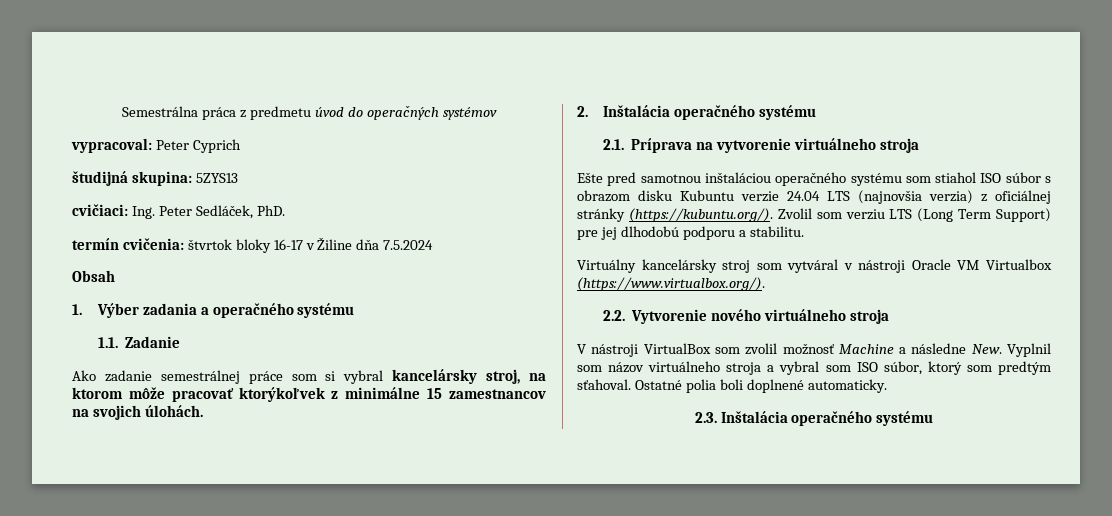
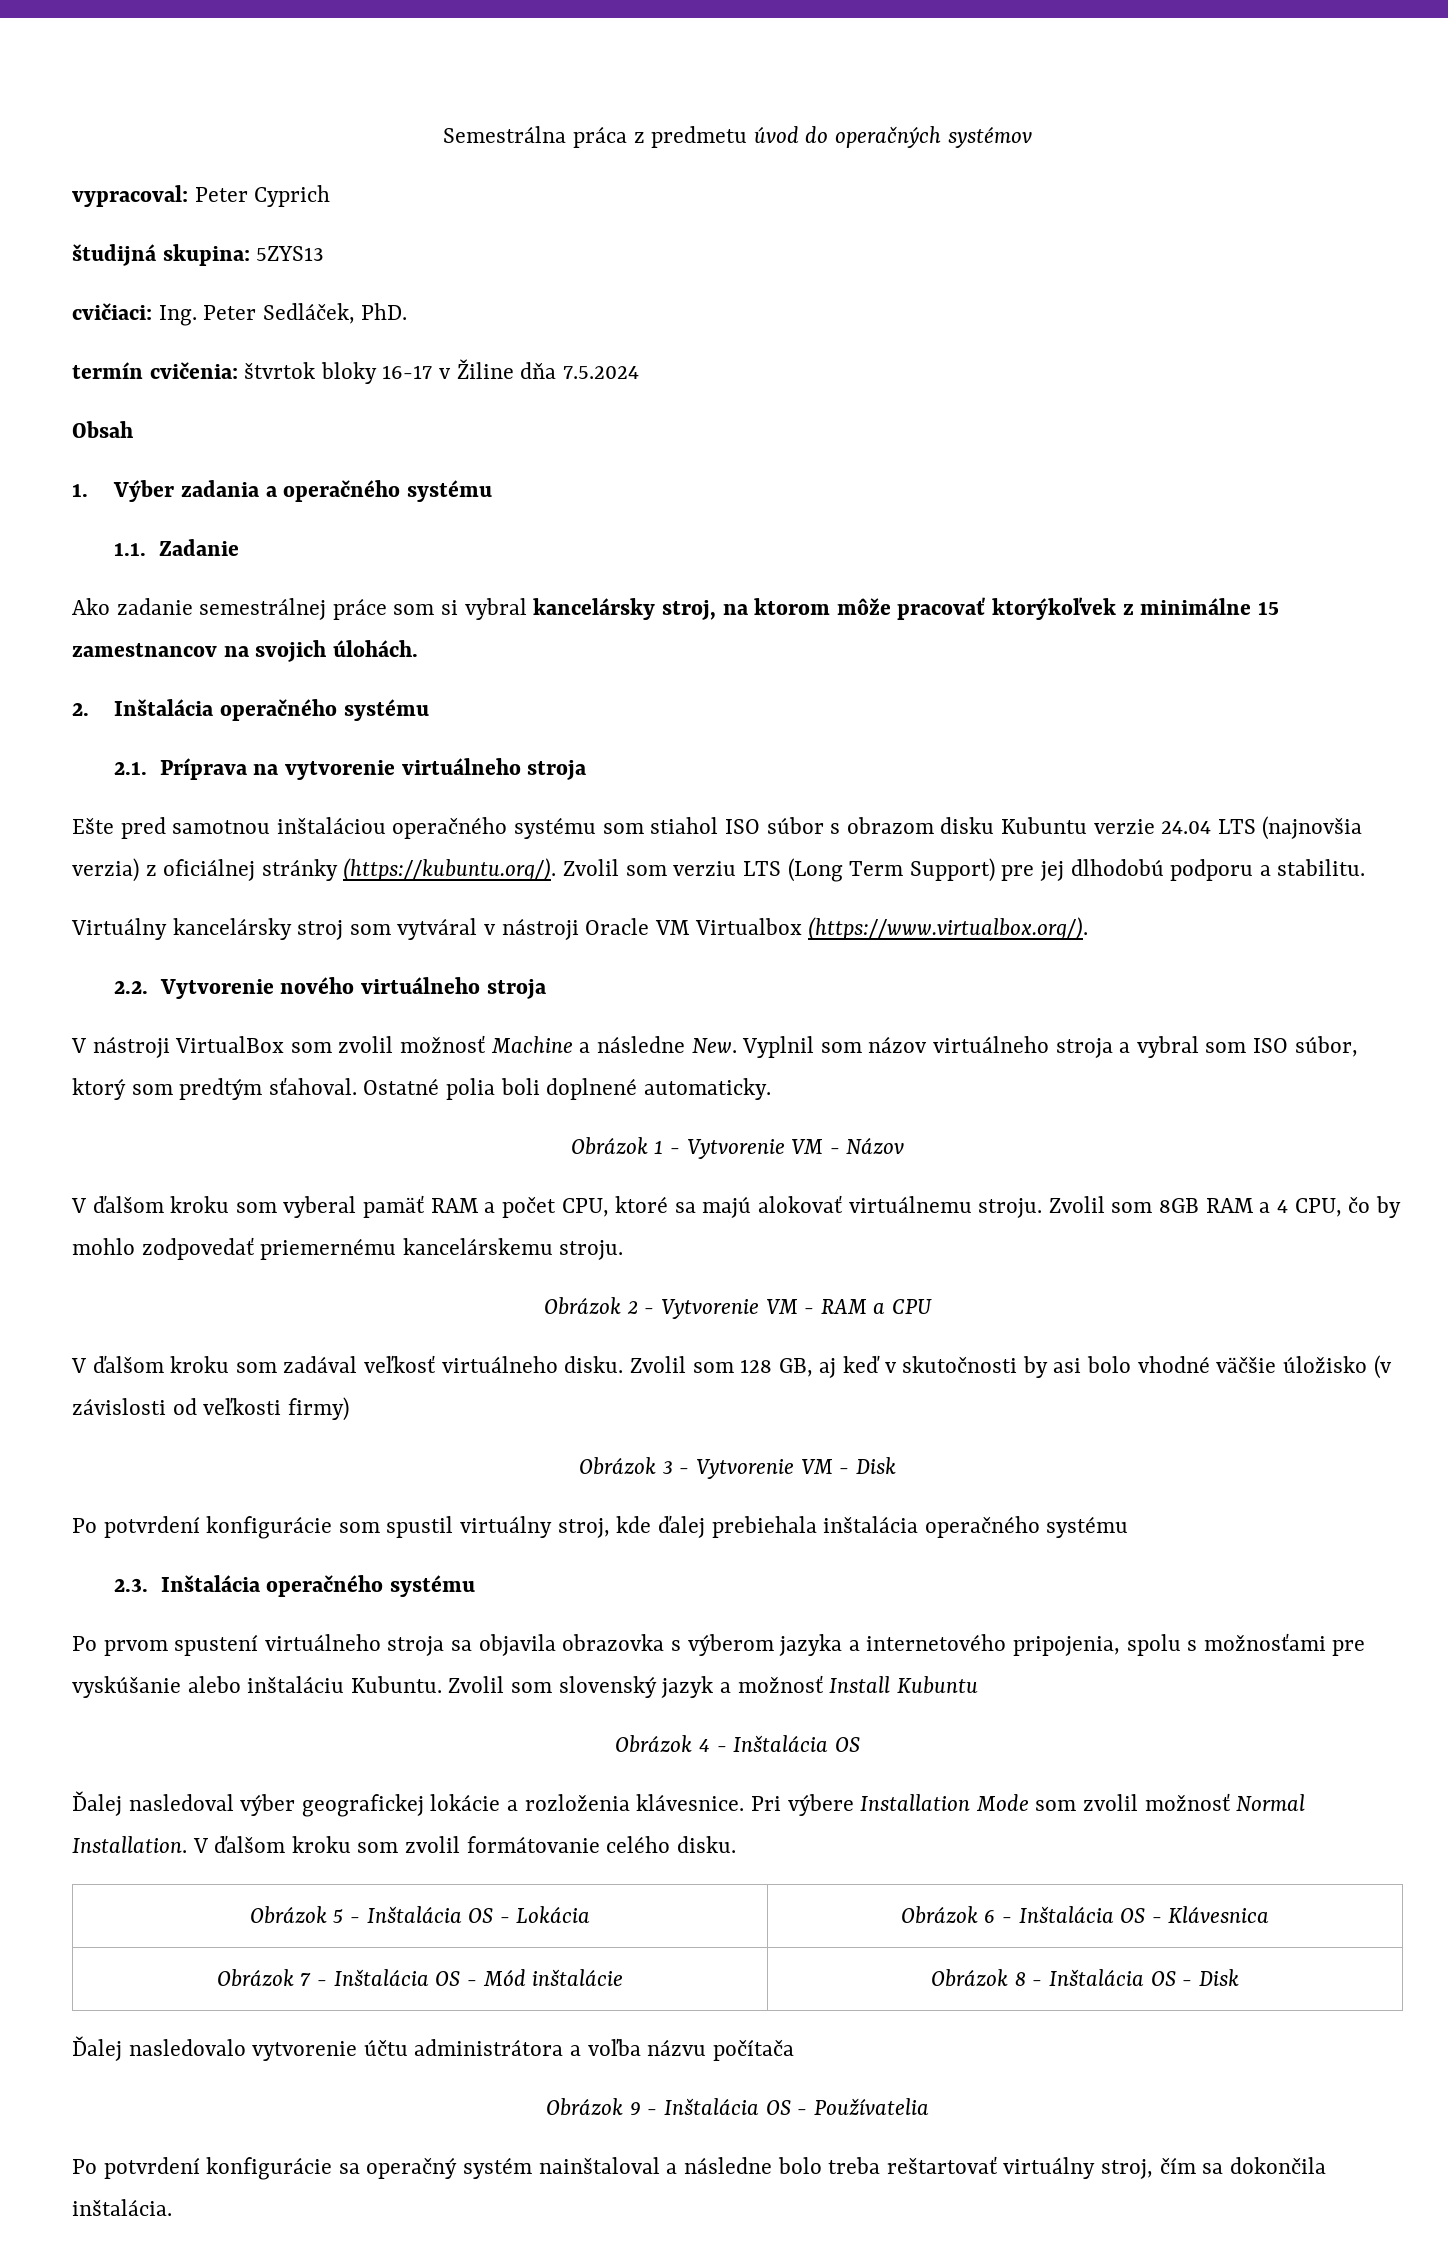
[694,411,934,426] 2.3. Inštalácia operačného systému -> [570,1137,905,1159] [71,1195,1401,1218] [72,1237,624,1260] [544,1297,932,1319] [71,1355,1392,1379] [72,1397,349,1421] [579,1457,896,1479] [72,1515,1129,1539] [114,1575,475,1597] [72,1633,1366,1656] [72,1675,978,1698] [615,1735,860,1753] [72,1791,1306,1817] [72,1835,736,1853] [249,1906,591,1924] [900,1906,1270,1924] [216,1969,624,1987] [931,1969,1239,1987] [72,2036,794,2061] [546,2098,929,2116] [72,2156,1326,2180] [72,2199,172,2216] Obrázok 1 - Vytvorenie VM - Názov // V ďalšom kroku som vyberal pamäť RAM a počet CPU, ktoré sa majú alokovať virtuálnemu stroju. Zvolil som 8GB RAM a 4 CPU, čo by mohlo zodpovedať priemernému kancelárskemu stroju. // Obrázok 2 - Vytvorenie VM - RAM a CPU // V ďalšom kroku som zadával veľkosť virtuálneho disku. Zvolil som 128 GB, aj keď v skutočnosti by asi bolo vhodné väčšie úložisko (v závislosti od veľkosti firmy) // Obrázok 3 - Vytvorenie VM - Disk // Po potvrdení konfigurácie som spustil virtuálny stroj, kde ďalej prebiehala inštalácia operačného systému // 2.3. Inštalácia operačného systému // Po prvom spustení virtuálneho stroja sa objavila obrazovka s výberom jazyka a internetového pripojenia, spolu s možnosťami pre vyskúšanie alebo inštaláciu Kubuntu. Zvolil som slovenský jazyk a možnosť Install Kubuntu // Obrázok 4 - Inštalácia OS // Ďalej nasledoval výber geografickej lokácie a rozloženia klávesnice. Pri výbere Installation Mode som zvolil možnosť Normal Installation. V ďalšom kroku som zvolil formátovanie celého disku. // Obrázok 5 - Inštalácia OS - Lokácia | Obrázok 6 - Inštalácia OS - Klávesnica // Obrázok 7 - Inštalácia OS - Mód inštalácie | Obrázok 8 - Inštalácia OS - Disk // Ďalej nasledovalo vytvorenie účtu administrátora a voľba názvu počítača // Obrázok 9 - Inštalácia OS - Používatelia // Po potvrdení konfigurácie sa operačný systém nainštaloval a následne bolo treba reštartovať virtuálny stroj, čím sa dokončila inštalácia.

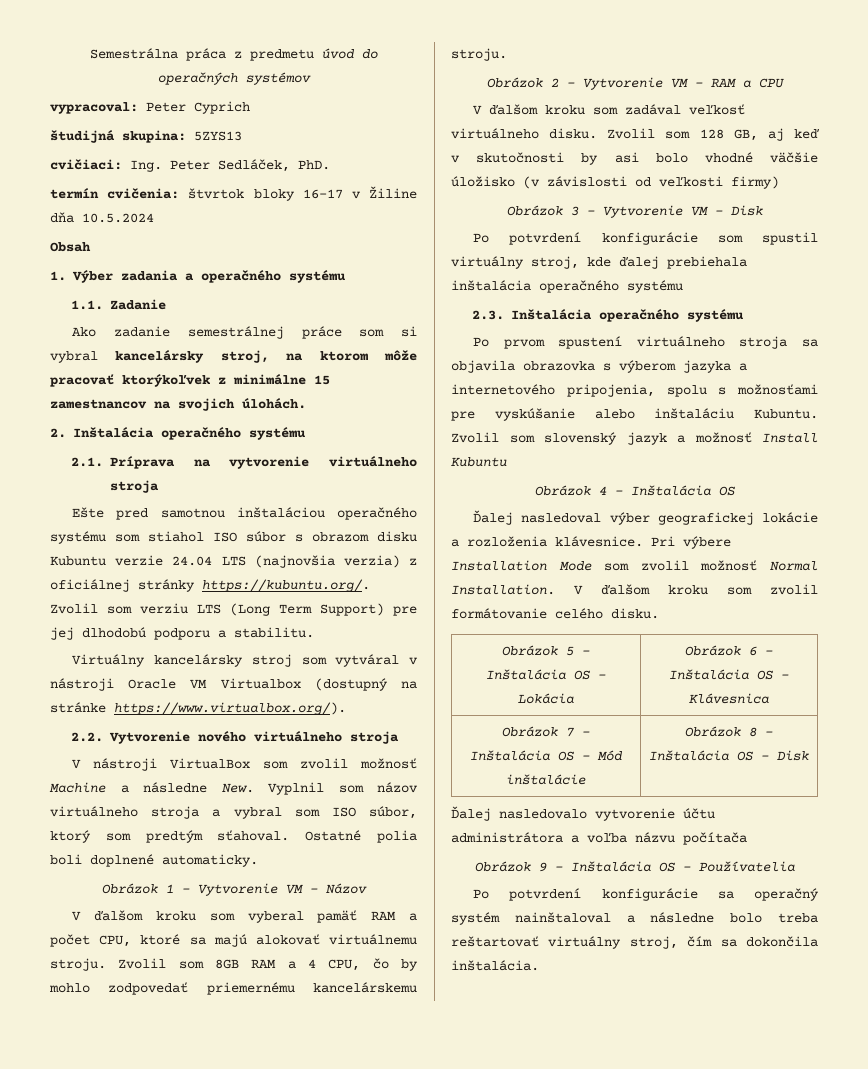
[562,366,639,379] 7.5.2024 -> [82,213,154,223] 10.5.2024
[343,858,557,882] (https://kubuntu.org/). -> [202,579,370,592] https://kubuntu.org/.
[808,917,1089,941] (https://www.virtualbox.org/). -> [314,678,417,691] [50,702,346,715] (dostupný na stránke https://www.virtualbox.org/).

